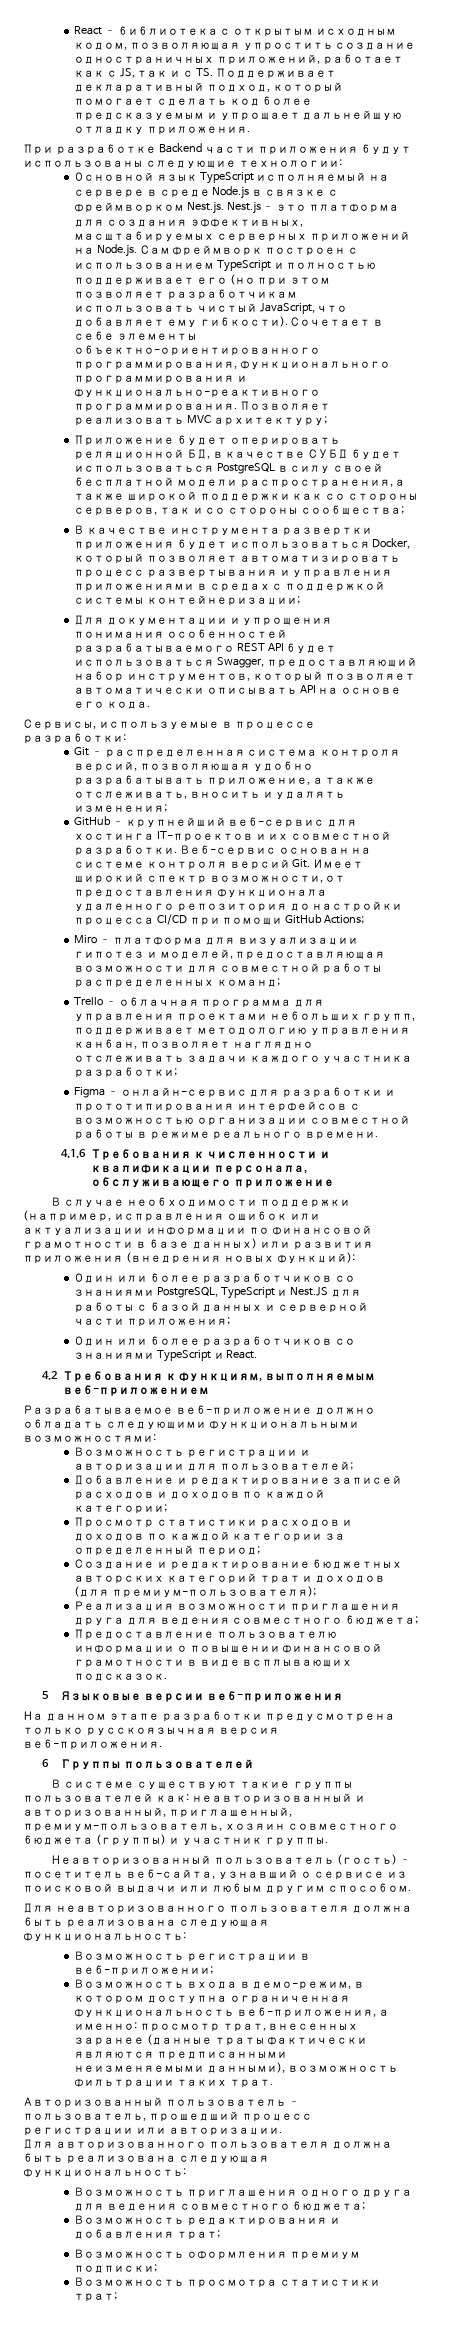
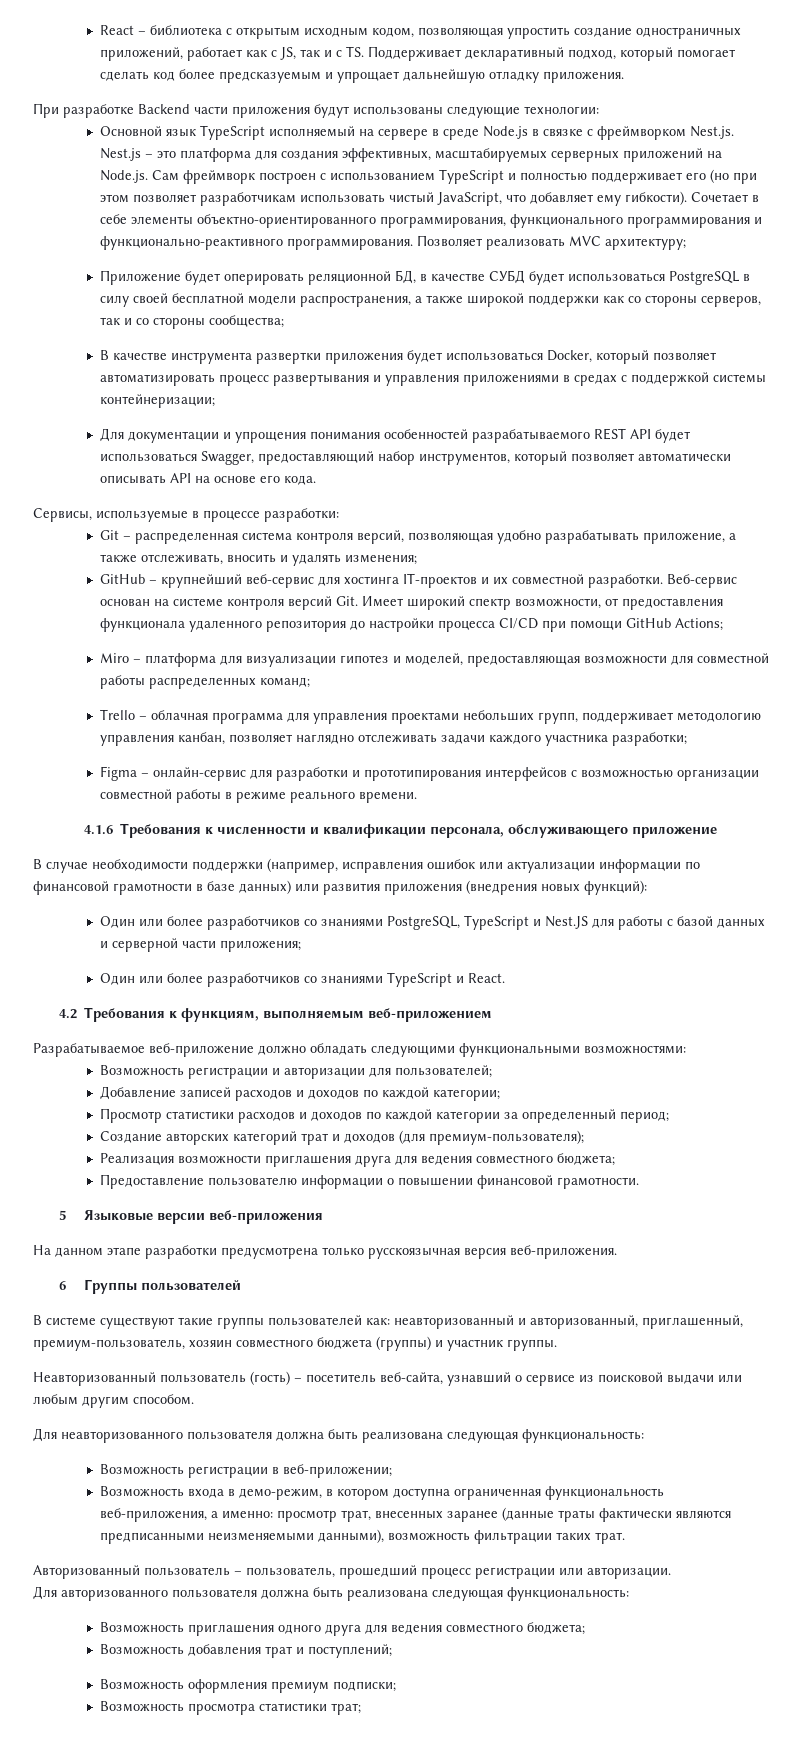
[176,1477,330,1486] и редактирование -> (177, 1093) none
[156,1559,403,1570] и редактирование бюджетных -> (163, 1137) none
[73,1659,353,1668] [73,1673,167,1681] грамотности в виде всплывающих подсказок. -> [557,1177,640,1189] грамотности.
[186,2217,340,2226] [73,2229,220,2240] редактирования и добавления трат; -> [188,1644,393,1658] добавления трат и поступлений;

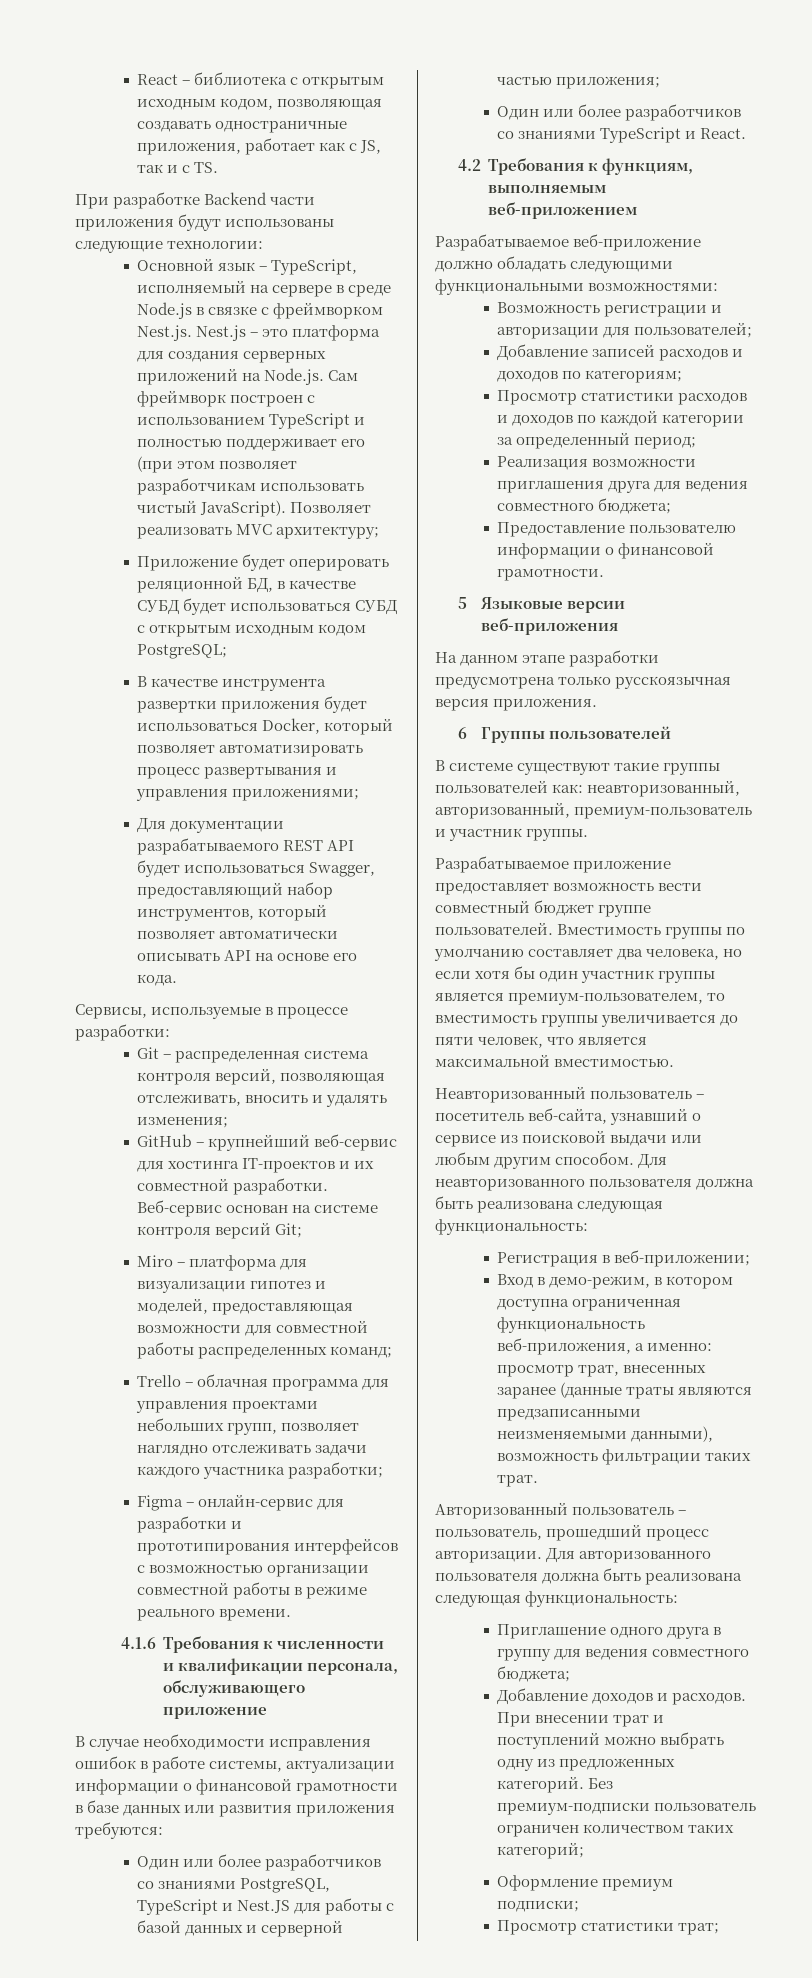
[507,27,742,39] [100,47,184,61] упростить создание одностраничных приложений, -> [137,121,348,133] [137,142,242,155] создавать одностраничные приложения,
[368,46,736,61] [100,69,625,83] Поддерживает декларативный подход, который помогает сделать код более предсказуемым и упрощает дальнейшую отладку приложения. -> (219, 167) none
[200,125,266,140] TypeScript -> [259,259,358,275] – TypeScript,
[342,148,548,162] эффективных, масштабируемых -> (240, 356) none
[710,169,758,184] (но при -> [137,456,174,473] (при
[437,191,760,206] [100,214,763,228] [100,236,414,250] JavaScript, что добавляет ему гибкости). Сочетает в себе элементы объектно-ориентированного программирования, функционального программирования и функционально-реактивного программирования. -> [200,500,287,517] JavaScript).
[669,271,751,285] [100,293,762,307] [100,315,285,329] PostgreSQL в силу своей бесплатной модели распространения, а также широкой поддержки как со стороны серверов, так и со стороны сообщества; -> [355,600,398,615] [137,624,367,637] [137,644,228,659] СУБД с открытым исходным кодом PostgreSQL;
[463,372,767,386] [100,394,216,408] [100,428,469,443] приложениями в средах с поддержкой системы контейнеризации; // Для документации и упрощения понимания особенностей -> [232,788,360,801] [137,818,285,833] приложениями; // Для документации
[497,530,737,544] [100,554,138,562] удобно разрабатывать приложение, а также -> (386, 1078) none
[336,596,724,610] [100,618,724,632] Git. Имеет широкий спектр возможности, от предоставления функционала удаленного репозитория до настройки процесса CI/CD при помощи GitHub Actions; -> [275,1223,303,1238] Git;
[582,712,762,724] [100,732,226,746] поддерживает методологию управления канбан, -> (278, 1429) none
[192,858,503,873] поддержки (например, исправления ошибок или -> [269,1739,372,1751] [75,1756,283,1773] исправления ошибок в работе системы,
[685,861,700,869] по -> [183,1783,193,1791] о
[239,880,291,894] данных) -> [123,1805,182,1816] данных
[466,880,647,895] (внедрения новых функций): -> [75,1822,163,1839] требуются:
[182,940,217,948] части -> [497,77,553,85] частью
[382,1087,501,1101] каждой категории; -> [585,370,683,383] категориям;
[100,1130,585,1145] // Создание авторских категорий трат и доходов (для премиум-пользователя); -> (697, 443) none
[398,1177,474,1186] повышении -> (615, 551) none
[510,1245,617,1259] веб-приложения. -> [493,698,598,711] приложения.
[394,1315,743,1329] [33,1336,557,1351] неавторизованный и авторизованный, приглашенный, премиум-пользователь, хозяин совместного бюджета (группы) и участник группы. -> [587,780,741,797] [435,802,753,819] [435,828,589,841] [435,856,672,873] [435,882,703,895] [435,900,652,917] [435,922,746,939] [434,948,743,961] [435,966,716,983] [435,993,726,1005] [435,1015,739,1027] [435,1036,648,1048] [435,1054,675,1067] неавторизованный, авторизованный, премиум-пользователь и участник группы. // Разрабатываемое приложение предоставляет возможность вести совместный бюджет группе пользователей. Вместимость группы по умолчанию составляет два человека, но если хотя бы один участник группы является премиум-пользователем, то вместимость группы увеличивается до пяти человек, что является максимальной вместимостью.
[250,1371,290,1385] (гость) -> (693, 1095) none
(194, 1399) // -> (635, 1158) none
[100,1464,269,1478] Возможность регистрации -> [497,1252,599,1267] Регистрация
[100,1486,225,1498] Возможность входа -> [497,1274,534,1288] Вход
[599,1508,732,1522] [100,1532,205,1544] фактически являются предписанными -> [678,1387,753,1395] [497,1409,642,1421] являются предзаписанными
[475,1567,583,1579] регистрации или -> (710, 1535) none
(671, 1573) // -> (542, 1557) none
[100,1622,586,1636] [100,1644,393,1658] [100,1679,268,1693] Возможность приглашения одного друга для ведения совместного бюджета; // Возможность добавления трат и поступлений; // Возможность оформления -> [497,1624,722,1639] [497,1649,750,1661] [497,1666,571,1682] [497,1688,747,1705] [497,1712,665,1727] [497,1732,725,1749] [497,1758,676,1771] [497,1776,614,1793] [497,1802,757,1815] [497,1824,735,1837] [497,1842,585,1859] [497,1875,599,1891] Приглашение одного друга в группу для ведения совместного бюджета; // Добавление доходов и расходов. При внесении трат и поступлений можно выбрать одну из предложенных категорий. Без премиум-подписки пользователь ограничен количеством таких категорий; // Оформление
[100,1701,256,1715] Возможность просмотра -> [497,1920,578,1935] Просмотр

